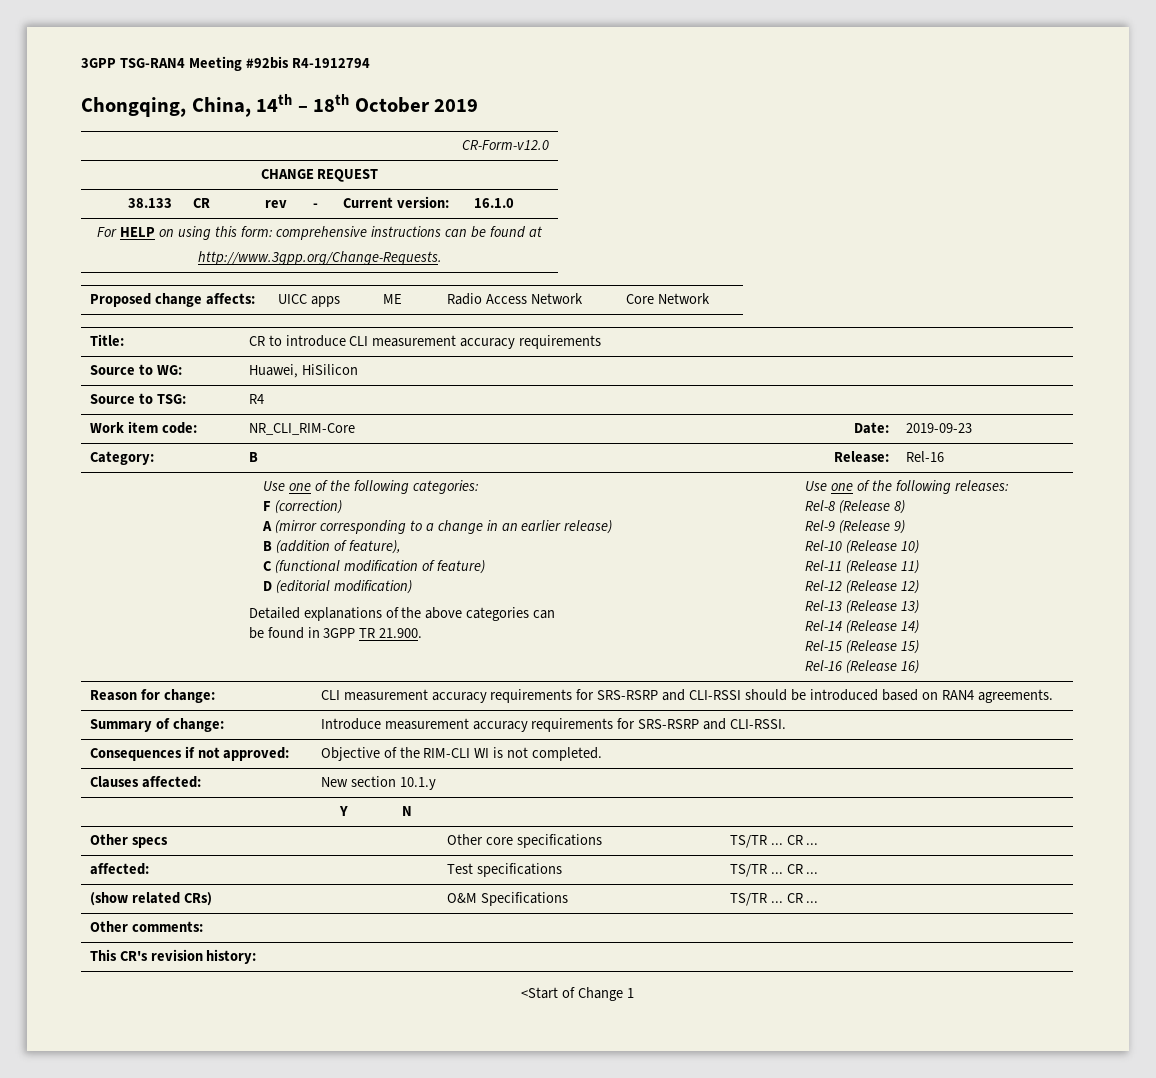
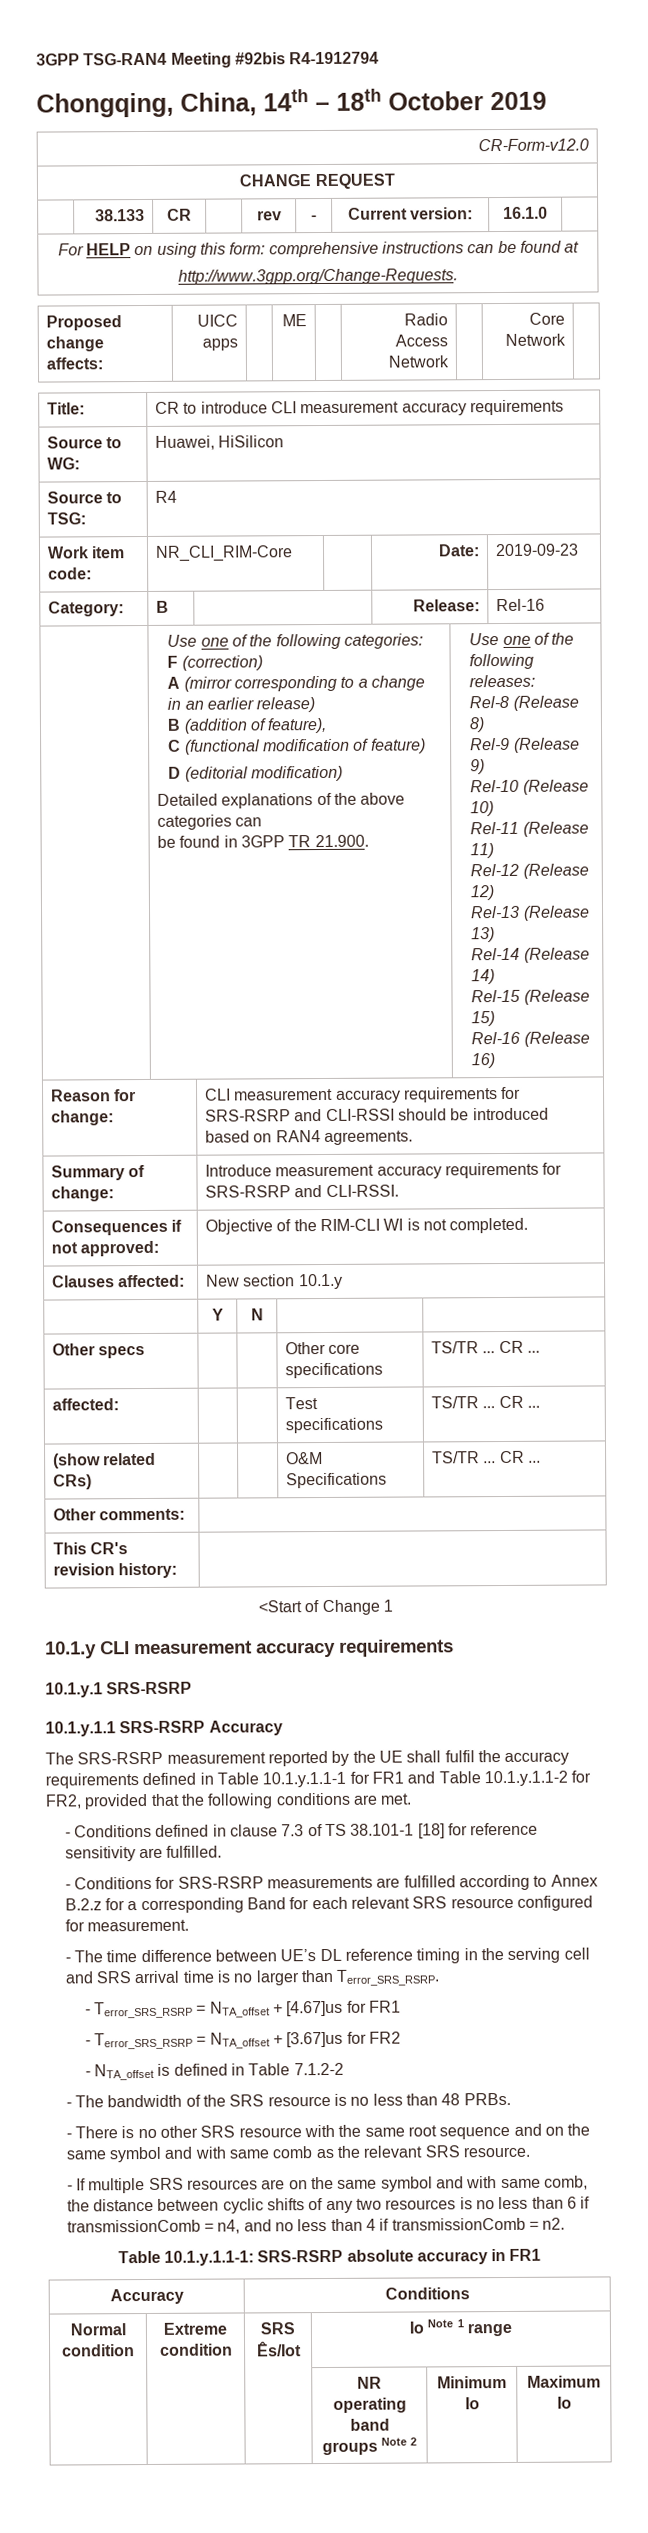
(634, 993) none -> [45,1639,454,1659] [45,1681,193,1698] [45,1720,283,1737] [45,1750,570,1767] [45,1770,592,1789] [45,1792,413,1810] [64,1822,539,1839] [64,1845,223,1862] [64,1874,598,1891] [64,1895,594,1914] [64,1919,190,1932] [64,1947,590,1964] [64,1969,441,1986] [84,2000,401,2019] [84,2031,401,2050] [84,2062,344,2081] [65,2092,511,2108] [65,2123,591,2140] [65,2145,531,2163] [66,2175,588,2194] [66,2196,591,2214] [66,2217,566,2234] [117,2248,542,2266] [109,2288,184,2305] [384,2287,470,2300] [69,2323,126,2336] [62,2344,135,2357] [163,2322,227,2335] [159,2343,233,2356] [260,2322,295,2335] [256,2341,302,2357] [409,2319,512,2337] [357,2376,382,2389] [332,2397,407,2413] [349,2418,390,2431] [321,2437,418,2456] [437,2375,507,2389] [464,2397,480,2410] [527,2375,601,2388] [556,2396,572,2409] // 10.1.y CLI measurement accuracy requirements // 10.1.y.1 SRS-RSRP // 10.1.y.1.1 SRS-RSRP Accuracy // The SRS-RSRP measurement reported by the UE shall fulfil the accuracy requirements defined in Table 10.1.y.1.1-1 for FR1 and Table 10.1.y.1.1-2 for FR2, provided that the following conditions are met. // - Conditions defined in clause 7.3 of TS 38.101-1 [18] for reference sensitivity are fulfilled. // - Conditions for SRS-RSRP measurements are fulfilled according to Annex B.2.z for a corresponding Band for each relevant SRS resource configured for measurement. // - The time difference between UE’s DL reference timing in the serving cell and SRS arrival time is no larger than Terror_SRS_RSRP. // - Terror_SRS_RSRP = NTA_offset + [4.67]us for FR1 // - Terror_SRS_RSRP = NTA_offset + [3.67]us for FR2 // - NTA_offset is defined in Table 7.1.2-2 // - The bandwidth of the SRS resource is no less than 48 PRBs. // - There is no other SRS resource with the same root sequence and on the same symbol and with same comb as the relevant SRS resource. // - If multiple SRS resources are on the same symbol and with same comb, the distance between cyclic shifts of any two resources is no less than 6 if transmissionComb = n4, and no less than 4 if transmissionComb = n2. // Table 10.1.y.1.1-1: SRS-RSRP absolute accuracy in FR1 // Accuracy | Conditions // Normal condition | Extreme condition | SRS Ês/Iot | Io Note 1 range // | | | NR operating band groups Note 2 | Minimum Io | Maximum Io

